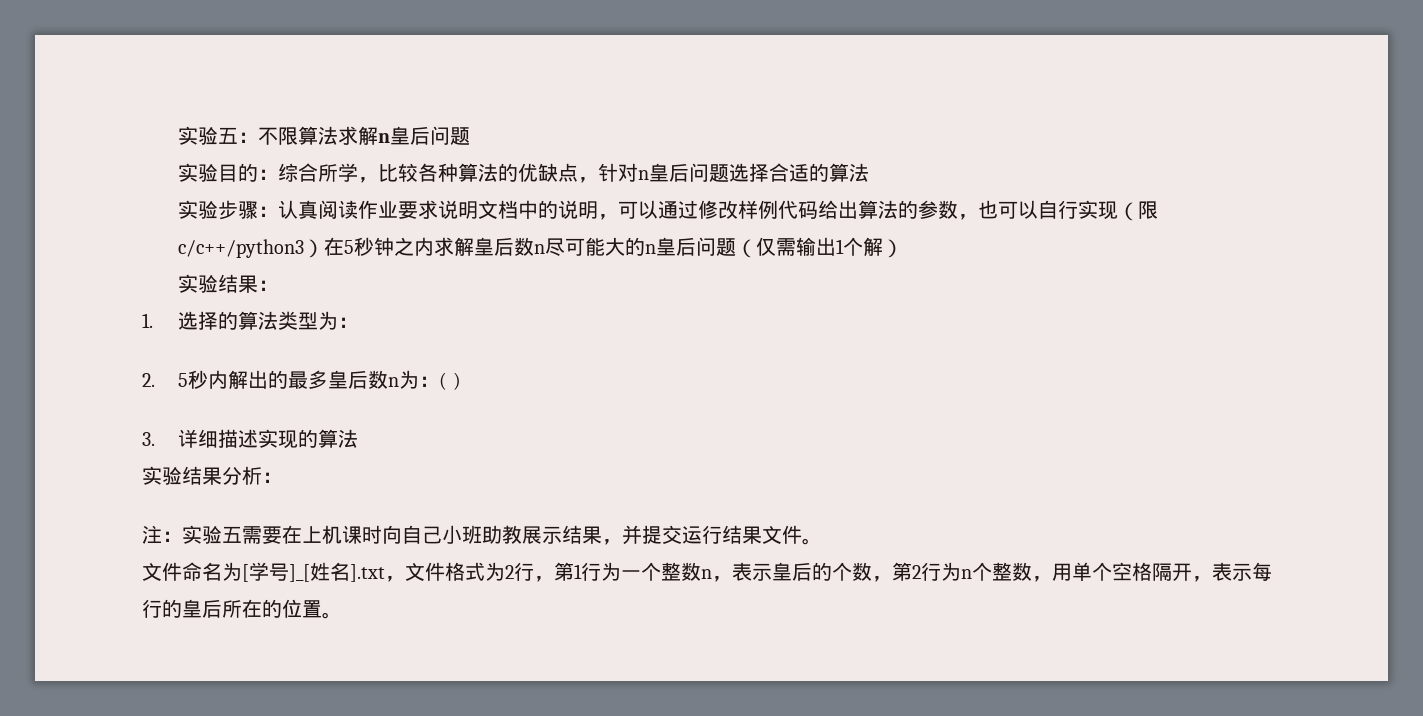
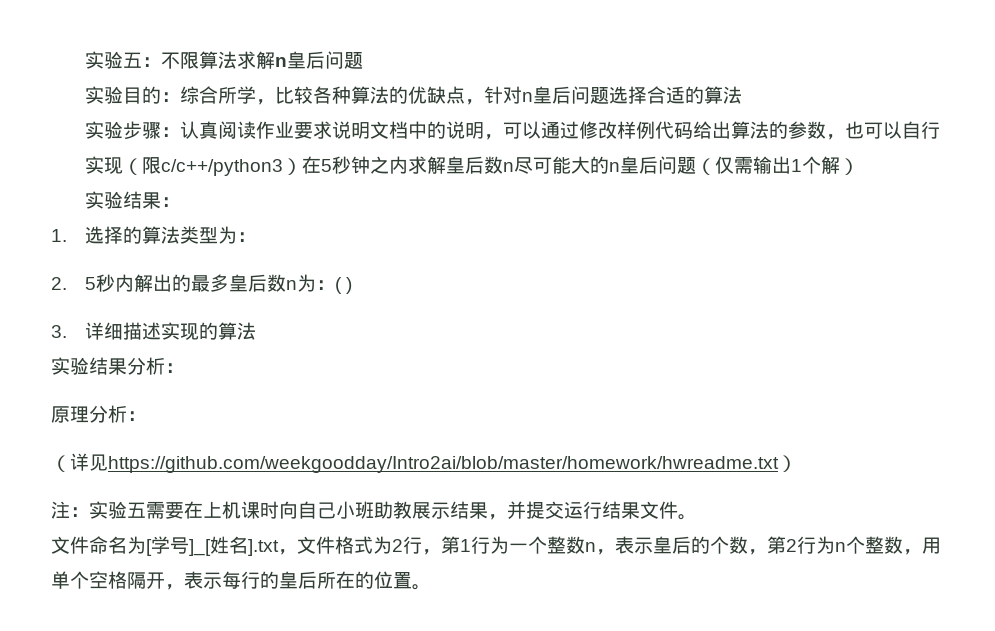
(282, 477) none -> [51,405,146,423] [51,453,797,473] // 原理分析： // （详见https://github.com/weekgoodday/Intro2ai/blob/master/homework/hwreadme.txt）

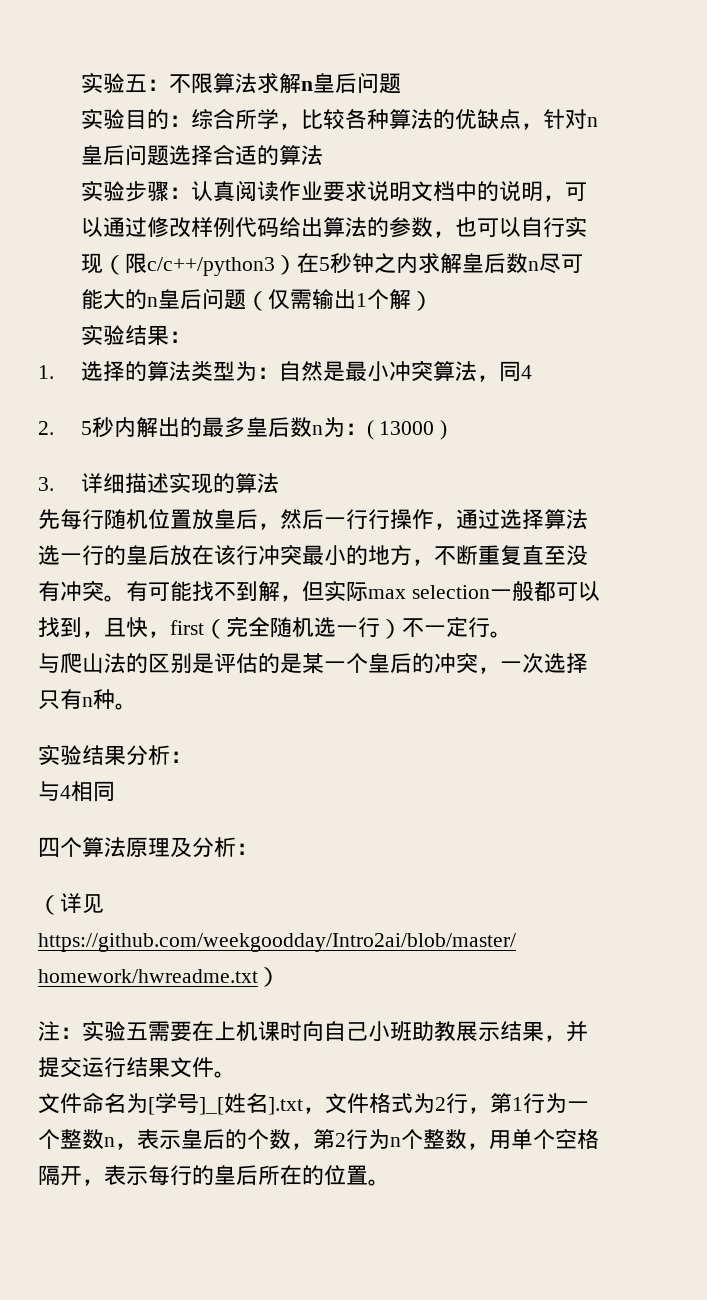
(257, 237) none -> [278,360,532,382] 自然是最小冲突算法，同4
(343, 285) none -> [379,421,435,435] 13000
[51,357,184,375] [51,406,89,423] 实验结果分析： // 原理 -> [38,509,588,530] [38,544,588,566] [38,580,600,602] [38,616,512,639] [38,652,588,674] [38,689,137,710] [38,745,192,766] [38,781,115,802] [38,837,192,858] 先每行随机位置放皇后，然后一行行操作，通过选择算法选一行的皇后放在该行冲突最小的地方，不断重复直至没有冲突。有可能找不到解，但实际max selection一般都可以找到，且快，first（完全随机选一行）不一定行。 // 与爬山法的区别是评估的是某一个皇后的冲突，一次选择只有n种。 // 实验结果分析： // 与4相同 // 四个算法原理及

